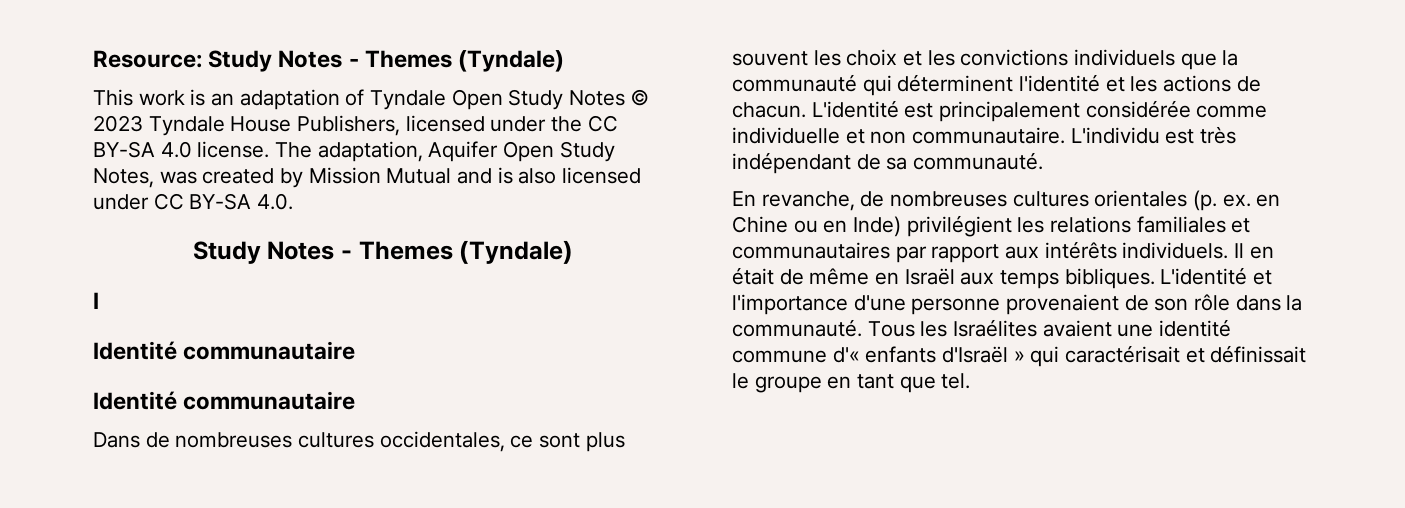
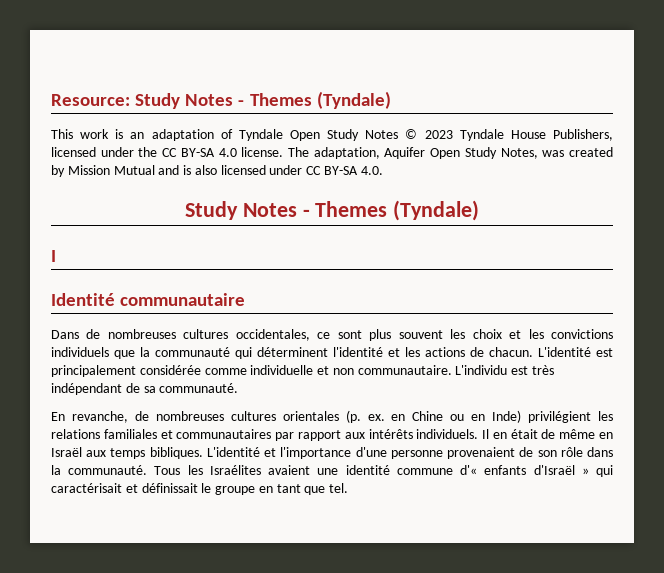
[93,391,356,410] // Identité communautaire -> (246, 299) none

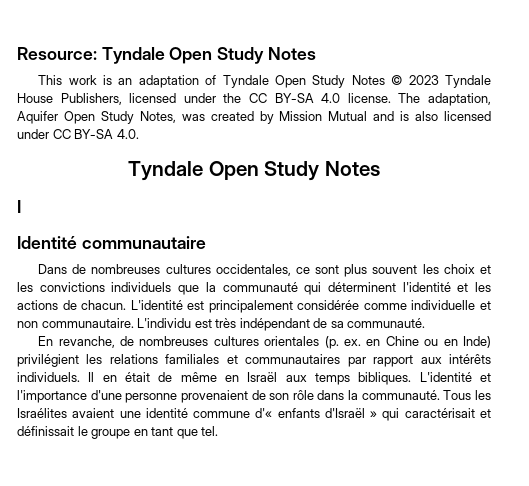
[135,91,391,109] Study Notes - Themes (Tyndale) -> [101,47,316,64] Tyndale Open Study Notes
[184,200,480,221] Study Notes - Themes (Tyndale) -> [128,161,380,181] Tyndale Open Study Notes

